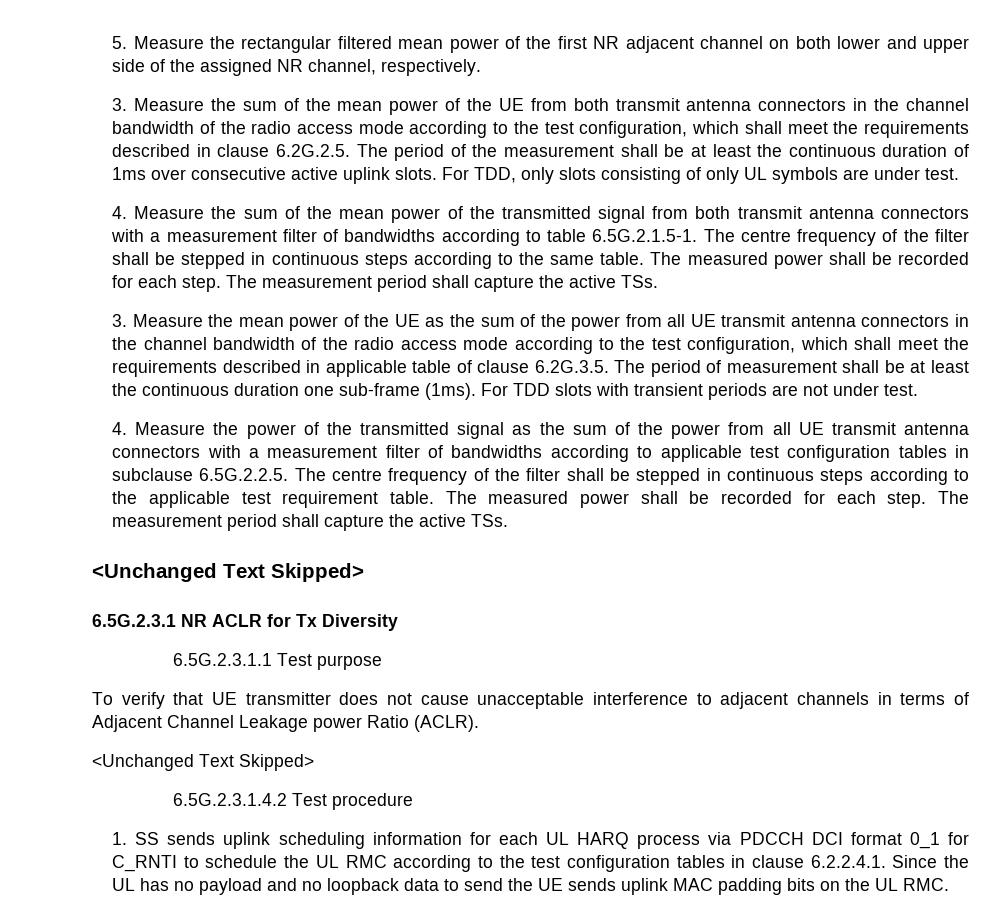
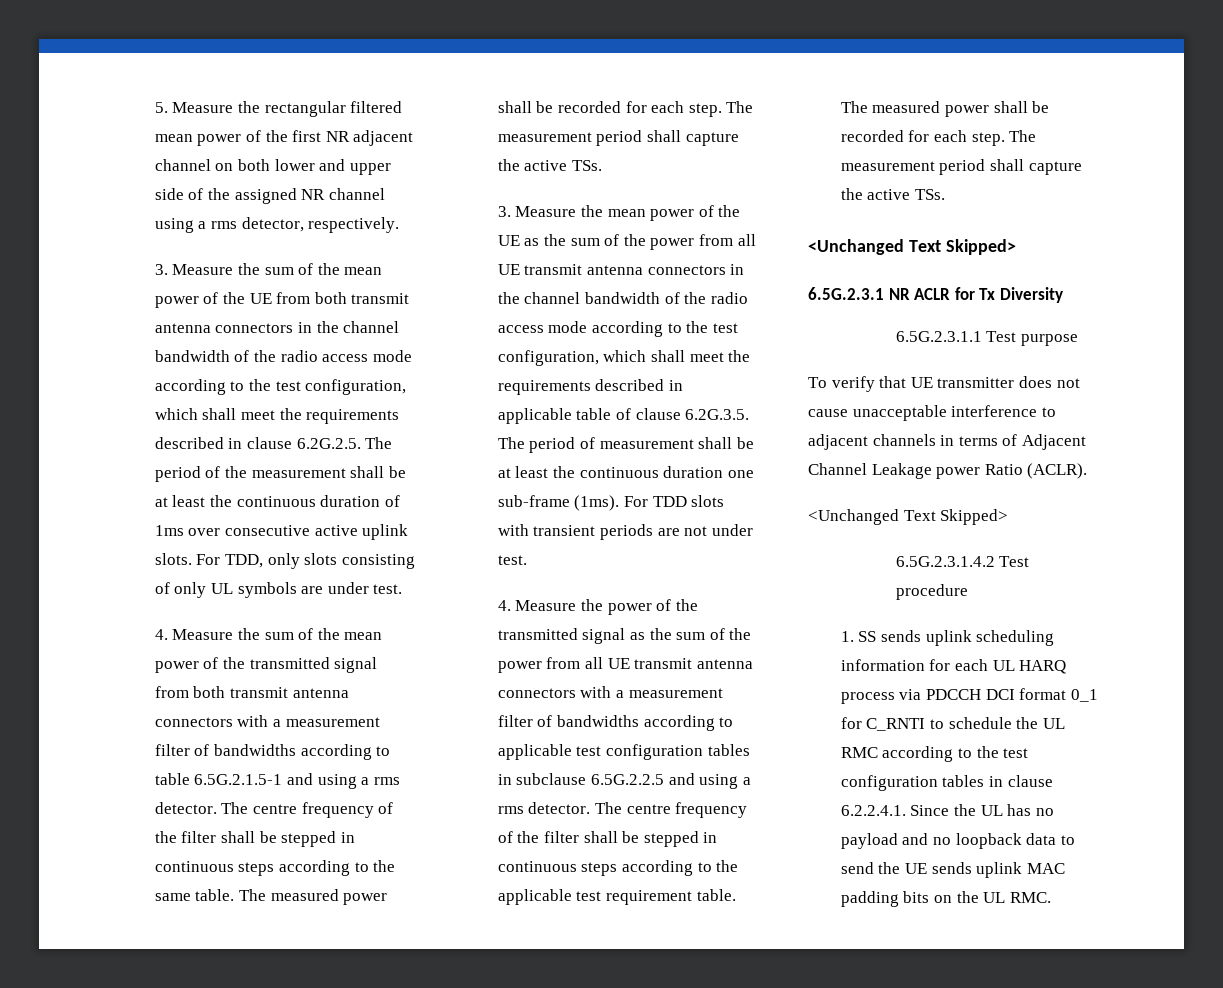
[308,59,377,75] channel, -> [328,188,385,200] [154,217,304,233] channel using a rms detector,
[592,229,698,242] 6.5G.2.1.5-1. -> [194,773,400,789] [154,802,217,814] 6.5G.2.1.5-1 and using a rms detector.
[199,468,289,481] 6.5G.2.2.5. -> [591,773,751,789] [497,802,591,814] 6.5G.2.2.5 and using a rms detector.

